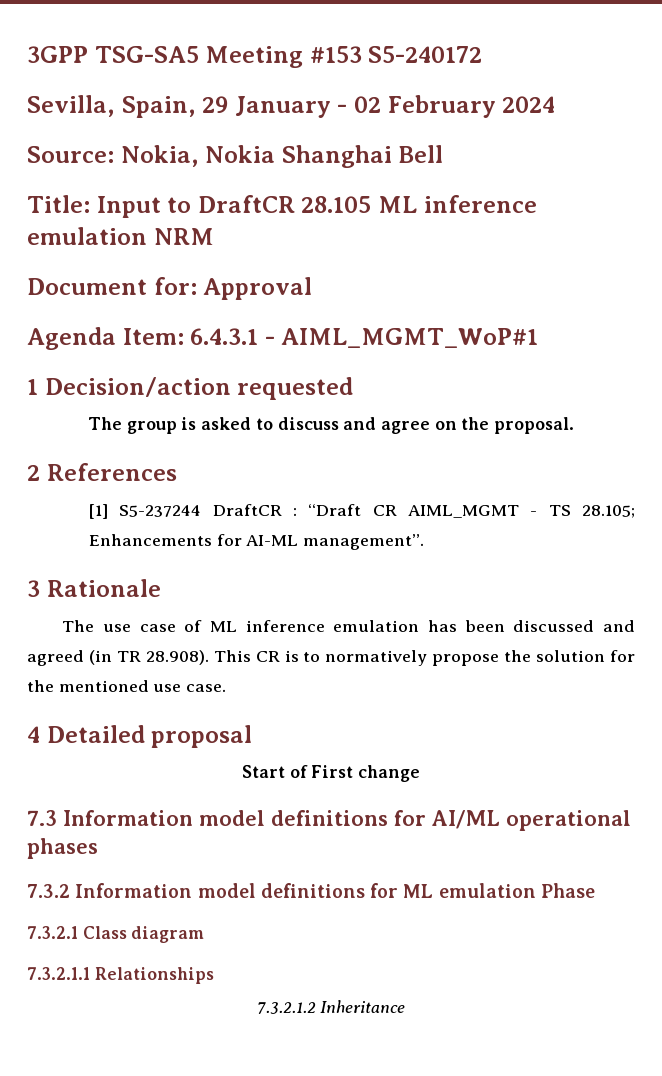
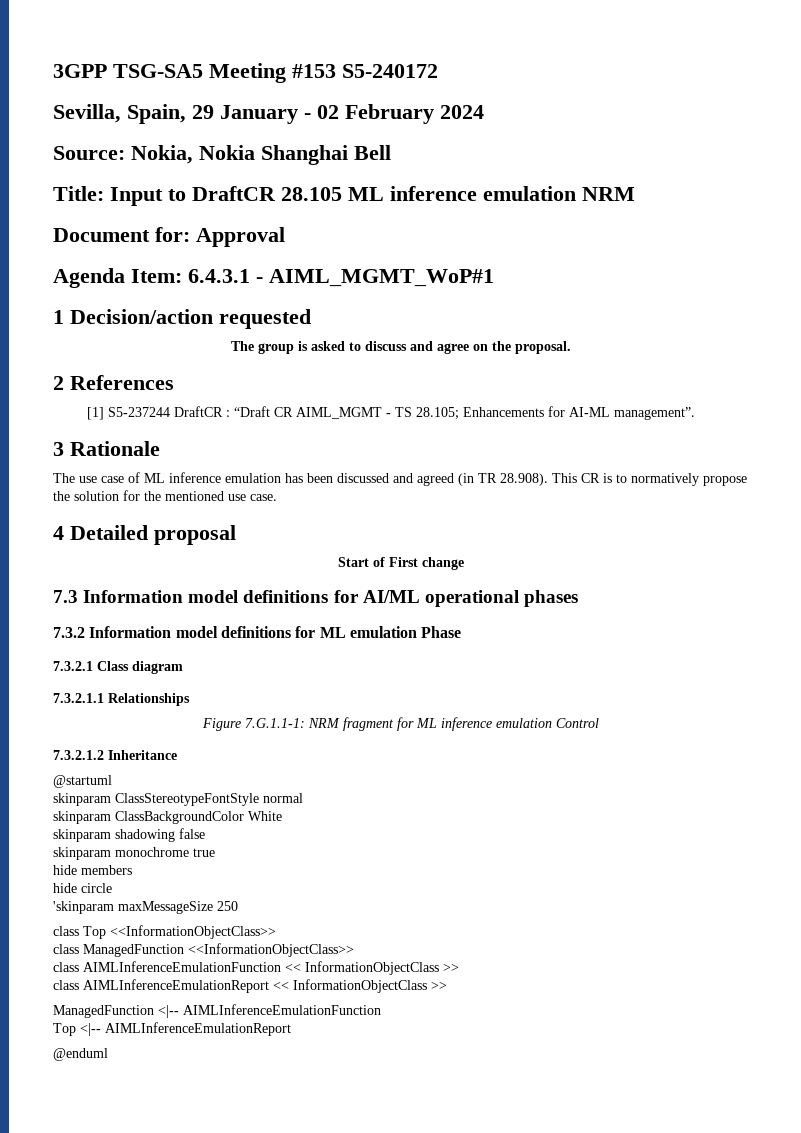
[256,1000,406,1014] 7.3.2.1.2 Inheritance -> [201,717,599,731] [53,750,177,760] [53,775,112,788] [53,793,303,806] [53,811,282,824] [53,828,205,842] [53,847,215,860] [53,865,132,875] [53,883,112,893] [53,901,238,914] [53,925,276,939] [53,943,354,957] [53,961,459,975] [53,979,447,993] [53,1004,381,1018] [53,1022,291,1036] [53,1048,108,1061] Figure 7.G.1.1-1: NRM fragment for ML inference emulation Control // 7.3.2.1.2 Inheritance // @startuml // skinparam ClassStereotypeFontStyle normal // skinparam ClassBackgroundColor White // skinparam shadowing false // skinparam monochrome true // hide members // hide circle // 'skinparam maxMessageSize 250 // class Top <<InformationObjectClass>> // class ManagedFunction <<InformationObjectClass>> // class AIMLInferenceEmulationFunction << InformationObjectClass >> // class AIMLInferenceEmulationReport << InformationObjectClass >> // ManagedFunction <|-- AIMLInferenceEmulationFunction // Top <|-- AIMLInferenceEmulationReport // @enduml

